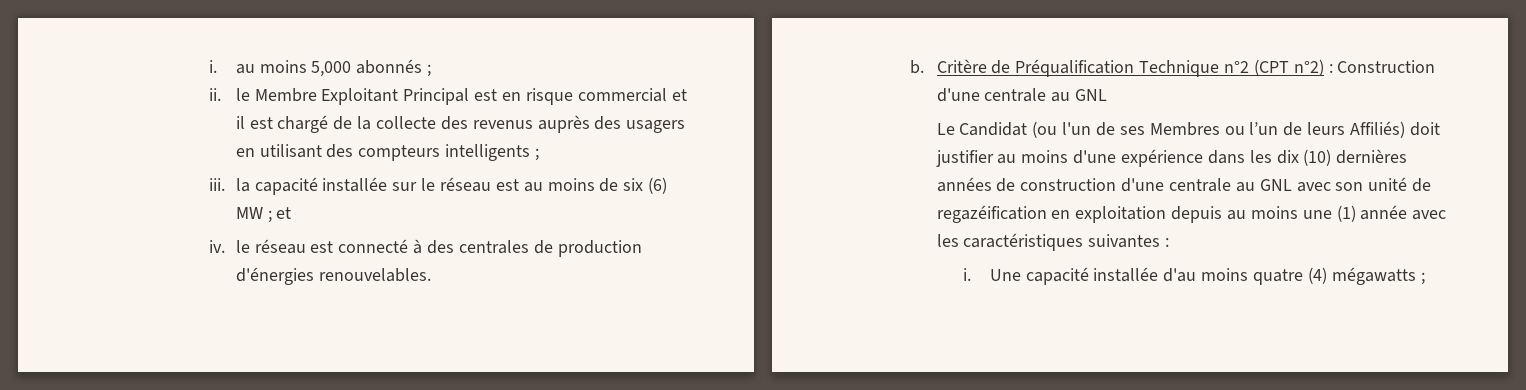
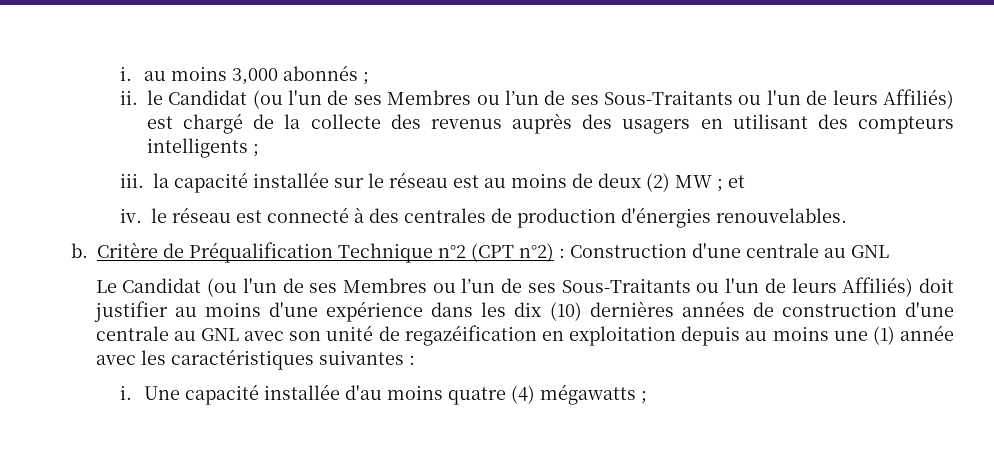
[311,61,352,77] 5,000 -> [232,68,279,85] 3,000
[254,88,687,105] [235,116,245,129] Membre Exploitant Principal est en risque commercial et il -> [168,89,955,109] Candidat (ou l'un de ses Membres ou l’un de ses Sous-Traitants ou l'un de leurs Affiliés)
[623,177,668,194] six (6) -> [597,173,670,192] deux (2)
(1303, 129) none -> [527,278,786,293] ses Sous-Traitants ou l'un de

